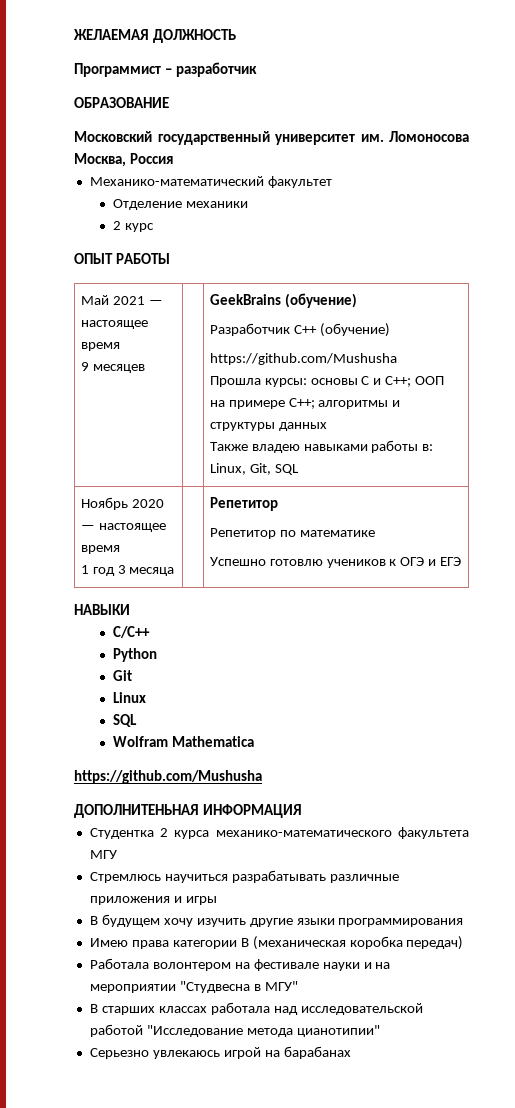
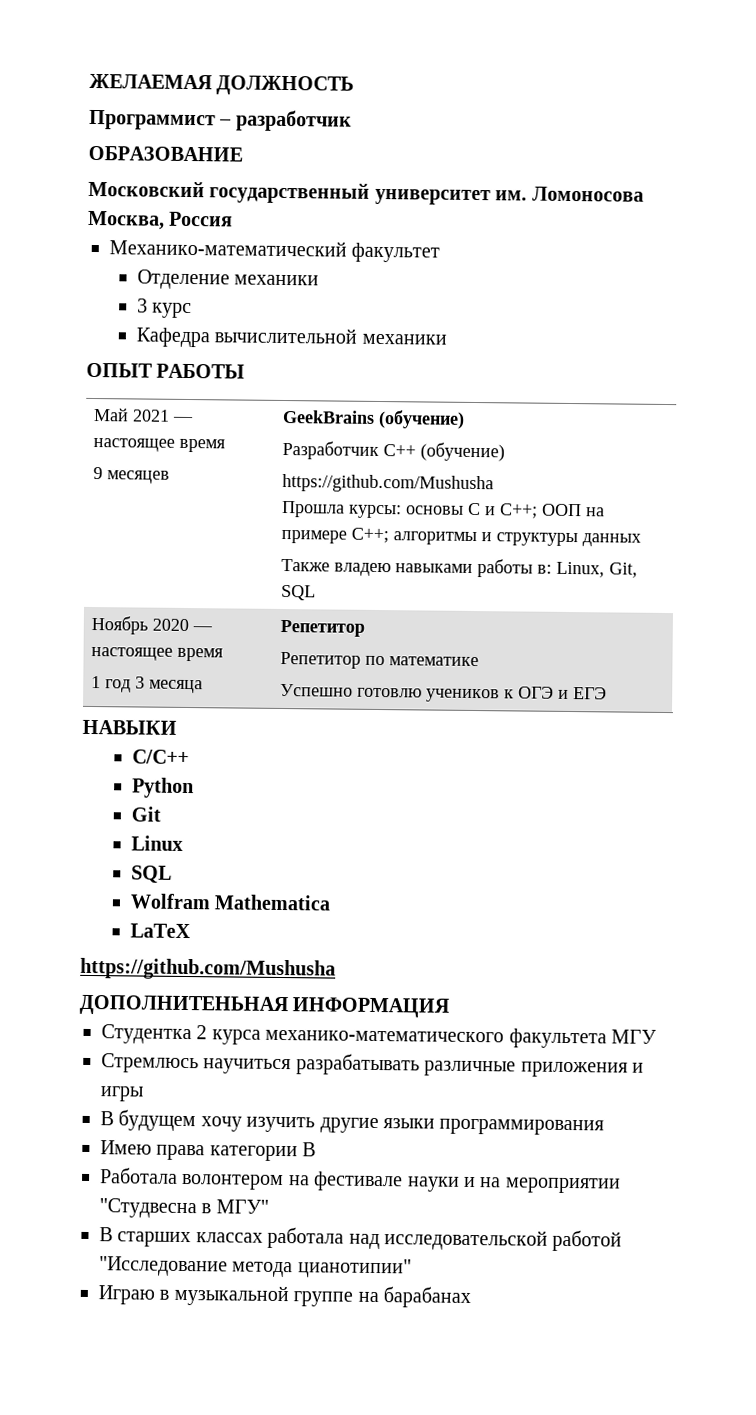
[113,221,122,230] 2 -> [137,298,149,313] 3
(154, 227) none -> [136,327,447,348] // Кафедра вычислительной механики
(254, 741) none -> [130,923,192,939] // LaTeX
[252,936,464,950] (механическая коробка передач) -> (317, 1149) none
[89,1047,261,1059] Серьезно увлекаюсь игрой -> [98,1284,354,1307] Играю в музыкальной группе

